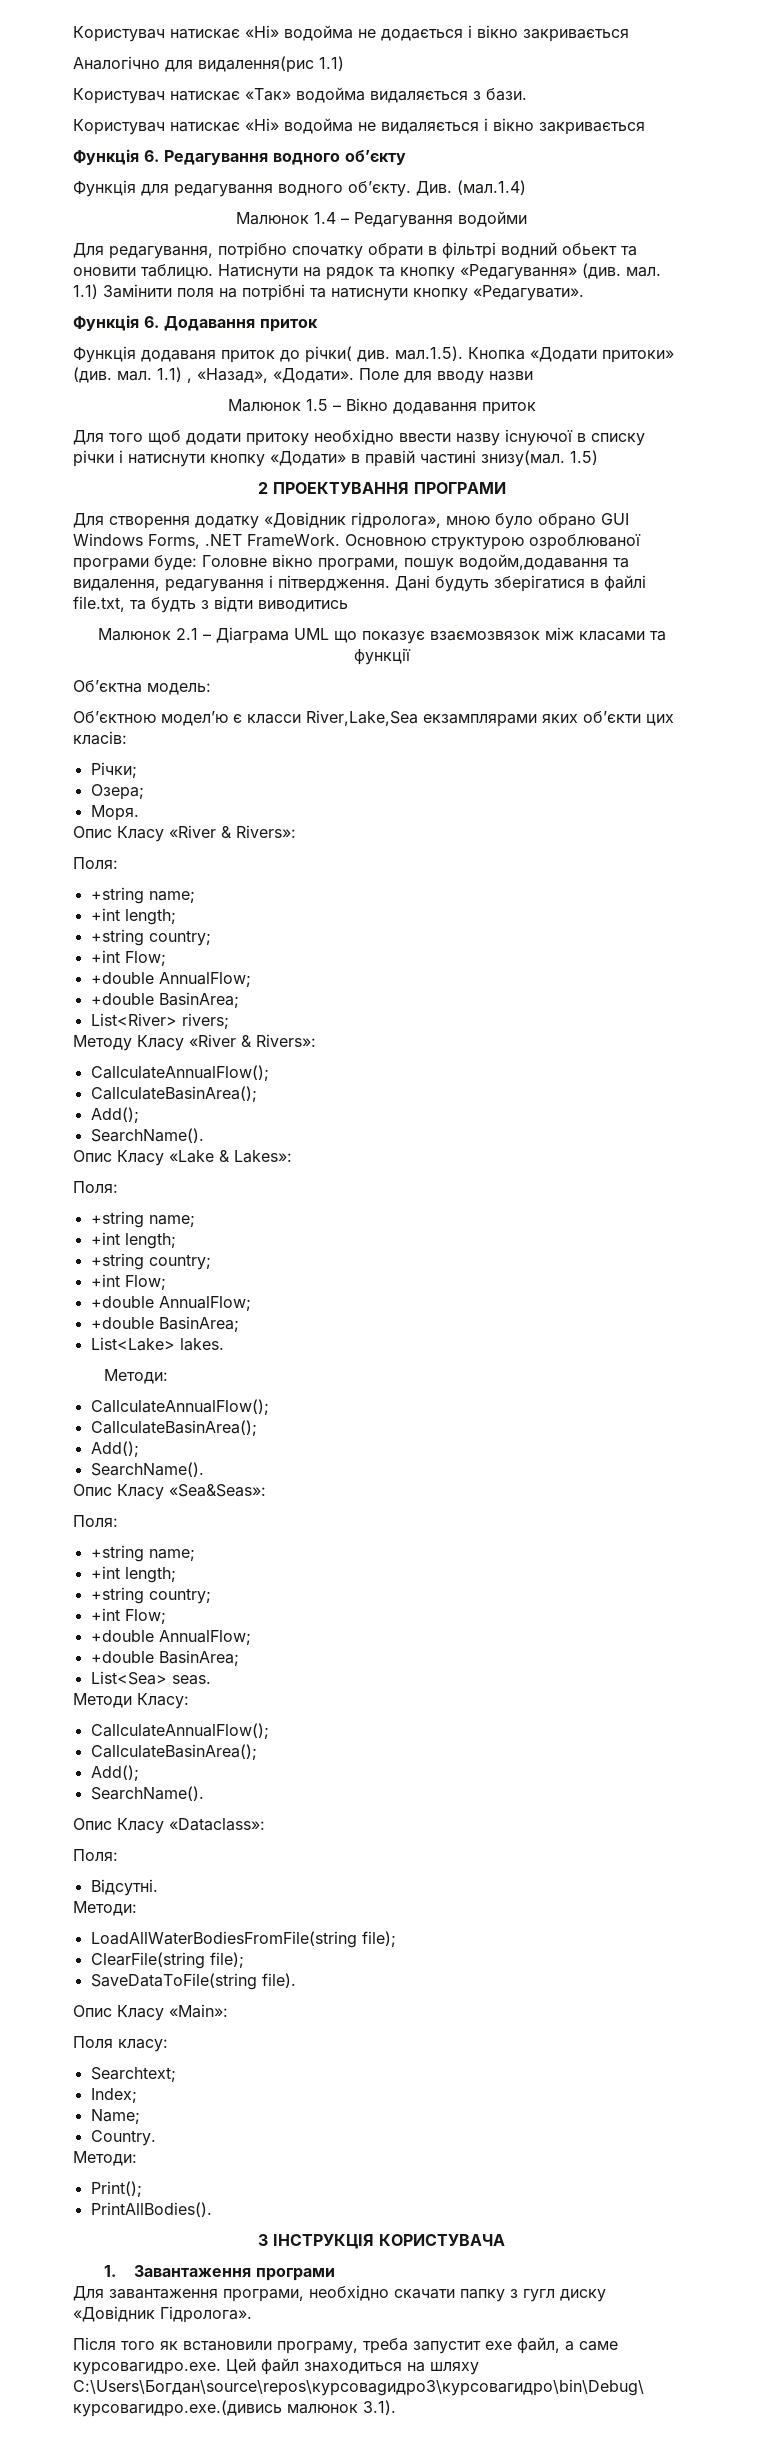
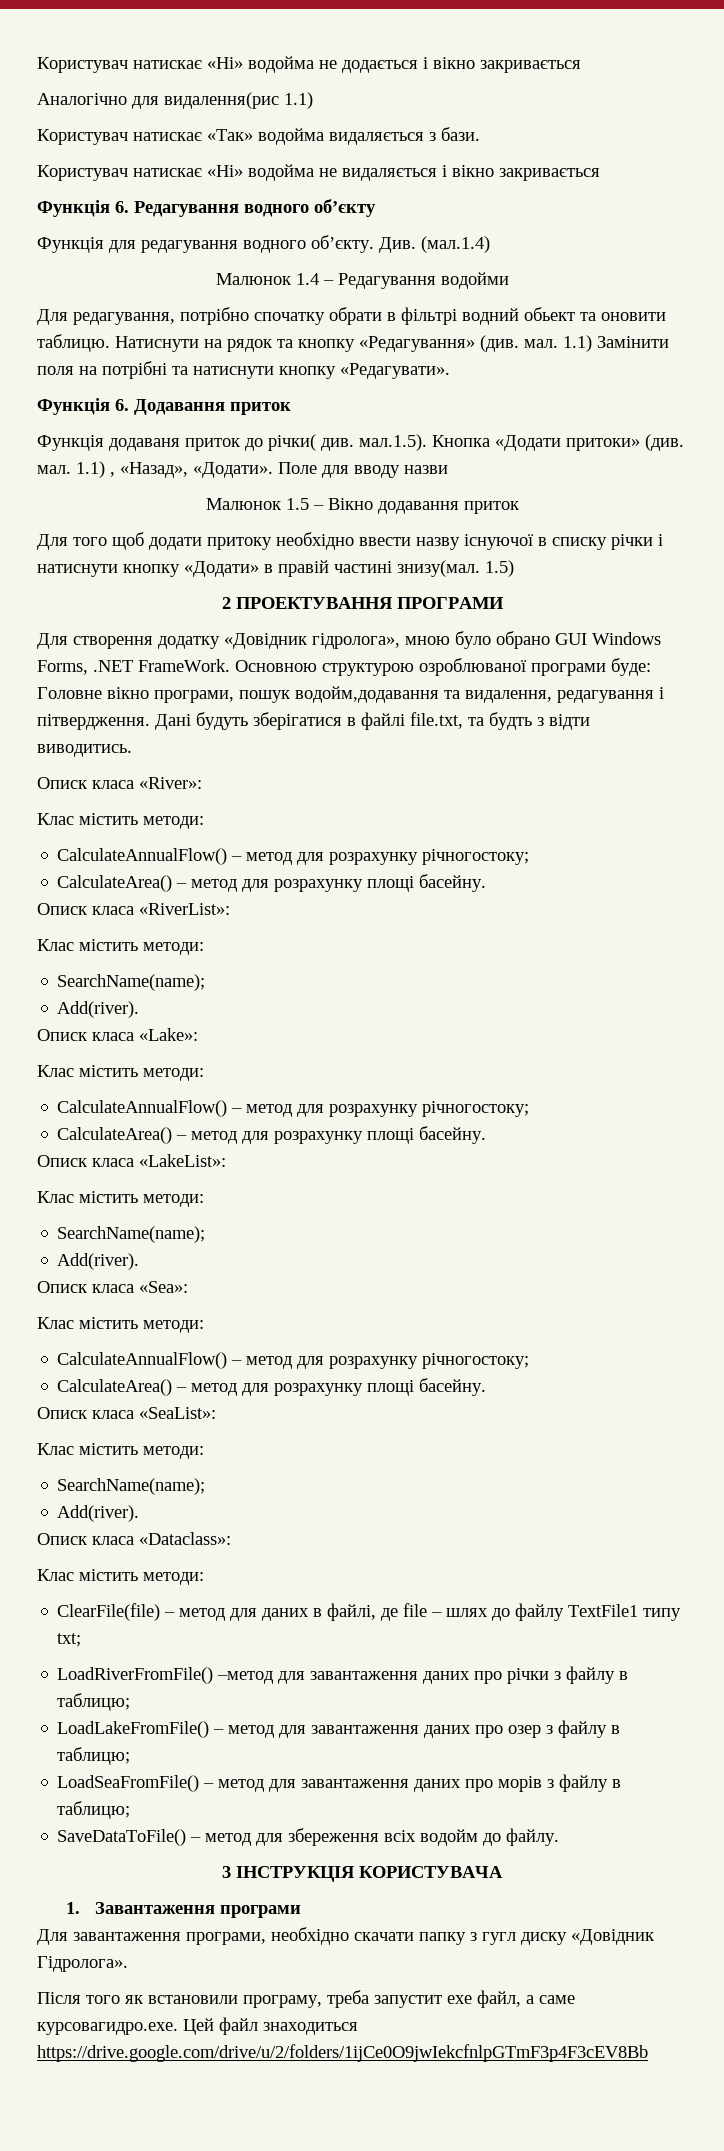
[258,600,348,612] [97,627,666,644] [353,648,411,665] [73,680,211,695] [73,710,674,727] [73,731,127,745] [90,762,137,778] [90,784,144,800] [90,805,139,821] [73,825,296,842] [73,857,118,869] [90,887,195,904] [90,908,176,925] [90,929,211,946] [90,950,166,966] [90,972,251,987] [90,992,239,1008] [90,1013,229,1029] [73,1034,316,1051] [90,1065,269,1081] [90,1086,257,1102] [90,1107,139,1123] [90,1128,204,1143] [73,1150,292,1166] [73,1181,118,1193] [90,1211,195,1228] [90,1232,176,1249] [90,1253,211,1270] [90,1274,166,1290] [90,1296,251,1311] [90,1316,239,1332] [90,1337,224,1351] [103,1369,168,1384] [90,1399,269,1415] [90,1420,257,1436] [90,1441,139,1457] [90,1462,204,1477] [73,1484,266,1500] [73,1515,118,1527] [90,1545,195,1562] [90,1566,176,1583] [90,1587,211,1604] [90,1608,166,1624] [90,1630,251,1645] [90,1650,239,1666] [90,1671,211,1685] [73,1693,189,1709] [90,1723,269,1739] [90,1744,257,1760] [90,1765,139,1781] [90,1786,204,1801] [73,1818,265,1834] [73,1849,118,1861] [90,1879,158,1896] [73,1901,137,1916] [90,1931,396,1948] [90,1952,244,1969] [90,1973,296,1990] [73,2004,228,2021] [73,2036,168,2052] [90,2067,176,2082] [90,2088,137,2103] [90,2109,140,2124] [90,2130,156,2146] [73,2151,137,2166] [90,2181,142,2197] [90,2202,212,2217] виводитись // Малюнок 2.1 – Діаграма UML що показує взаємозвязок між класами та функції // Об’єктна модель: // Об’єктною модел’ю є класси River,Lake,Sea екзамплярами яких об’єкти цих класів: // Річки; // Озера; // Моря. // Опис Класу «River & Rivers»: // Поля: // +string name; // +int length; // +string country; // +int Flow; // +double AnnualFlow; // +double BasinArea; // List<River> rivers; // Методу Класу «River & Rivers»: // CallculateAnnualFlow(); // CallculateBasinArea(); // Add(); // SearchName(). // Опис Класу «Lake & Lakes»: // Поля: // +string name; // +int length; // +string country; // +int Flow; // +double AnnualFlow; // +double BasinArea; // List<Lake> lakes. // Методи: // CallculateAnnualFlow(); // CallculateBasinArea(); // Add(); // SearchName(). // Опис Класу «Sea&Seas»: // Поля: // +string name; // +int length; // +string country; // +int Flow; // +double AnnualFlow; // +double BasinArea; // List<Sea> seas. // Методи Класу: // CallculateAnnualFlow(); // CallculateBasinArea(); // Add(); // SearchName(). // Опис Класу «Dataclass»: // Поля: // Відсутні. // Методи: // LoadAllWaterBodiesFromFile(string file); // ClearFile(string file); // SaveDataToFile(string file). // Опис Класу «Main»: // Поля класу: // Searchtext; // Index; // Name; // Country. // Методи: // Print(); // PrintAllBodies(). -> [37,744,132,757] [37,777,202,789] [37,813,204,829] [57,848,530,865] [57,874,487,892] [37,903,230,915] [37,939,204,955] [57,974,206,991] [57,1001,140,1018] [37,1028,198,1041] [37,1065,204,1081] [57,1100,530,1117] [57,1126,487,1144] [37,1154,226,1167] [37,1191,204,1207] [57,1226,206,1243] [57,1253,140,1270] [37,1281,188,1293] [37,1317,204,1333] [57,1352,530,1369] [57,1378,487,1396] [37,1407,216,1419] [37,1443,204,1459] [57,1478,206,1495] [57,1505,140,1522] [37,1532,231,1545] [37,1569,204,1585] [57,1603,682,1621] [57,1633,82,1647] [57,1666,629,1684] [57,1693,131,1711] [57,1720,621,1738] [57,1747,131,1765] [57,1774,622,1792] [57,1801,131,1819] [57,1828,560,1846] виводитись. // Описк класа «River»: // Клас містить методи: // CalculateAnnualFlow() – метод для розрахунку річногостоку; // CalculateArea() – метод для розрахунку площі басейну. // Описк класа «RiverList»: // Клас містить методи: // SearchName(name); // Add(river). // Описк класа «Lake»: // Клас містить методи: // CalculateAnnualFlow() – метод для розрахунку річногостоку; // CalculateArea() – метод для розрахунку площі басейну. // Описк класа «LakeList»: // Клас містить методи: // SearchName(name); // Add(river). // Описк класа «Sea»: // Клас містить методи: // CalculateAnnualFlow() – метод для розрахунку річногостоку; // CalculateArea() – метод для розрахунку площі басейну. // Описк класа «SeaList»: // Клас містить методи: // SearchName(name); // Add(river). // Описк класа «Dataclass»: // Клас містить методи: // ClearFile(file) – метод для даних в файлі, де file – шлях до файлу TextFile1 типу txt; // LoadRiverFromFile() –метод для завантаження даних про річки з файлу в таблицю; // LoadLakeFromFile() – метод для завантаження даних про озер з файлу в таблицю; // LoadSeaFromFile() – метод для завантаження даних про морів з файлу в таблицю; // SaveDataToFile() – метод для збереження всіх водойм до файлу.
[407,2362,479,2375] [73,2379,644,2396] [73,2400,396,2417] на шляху C:\Users\Богдан\source\repos\курсоваgидро3\курсовагидро\bin\Debug\ курсовагидро.exe.(дивись малюнок 3.1). -> [37,2044,648,2062] https://drive.google.com/drive/u/2/folders/1ijCe0O9jwIekcfnlpGTmF3p4F3cEV8Bb

